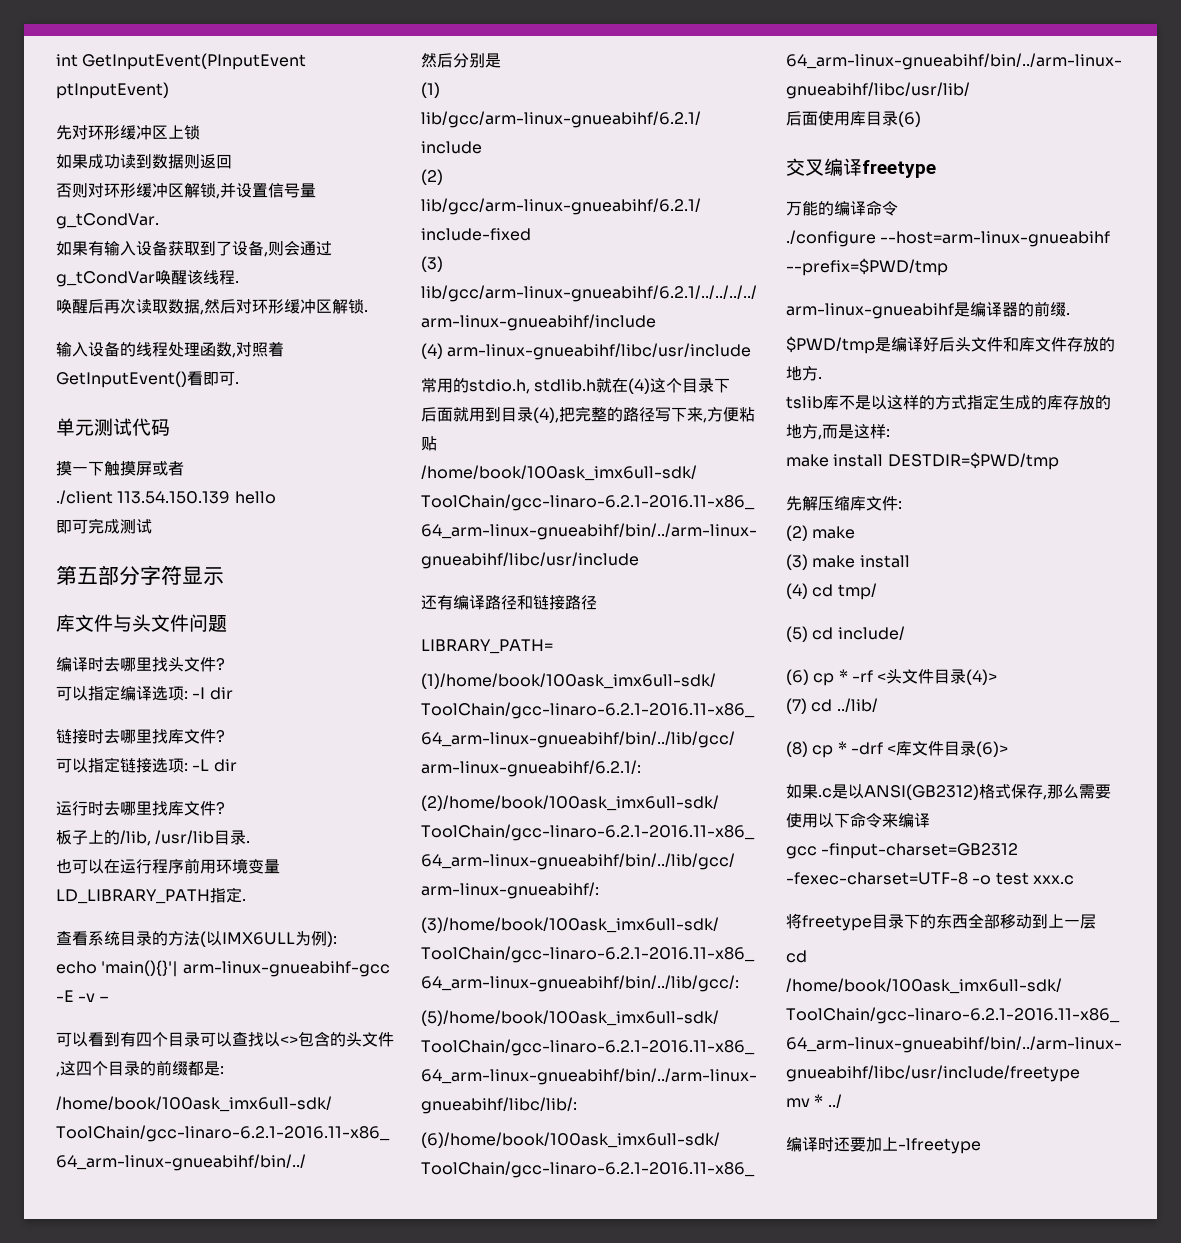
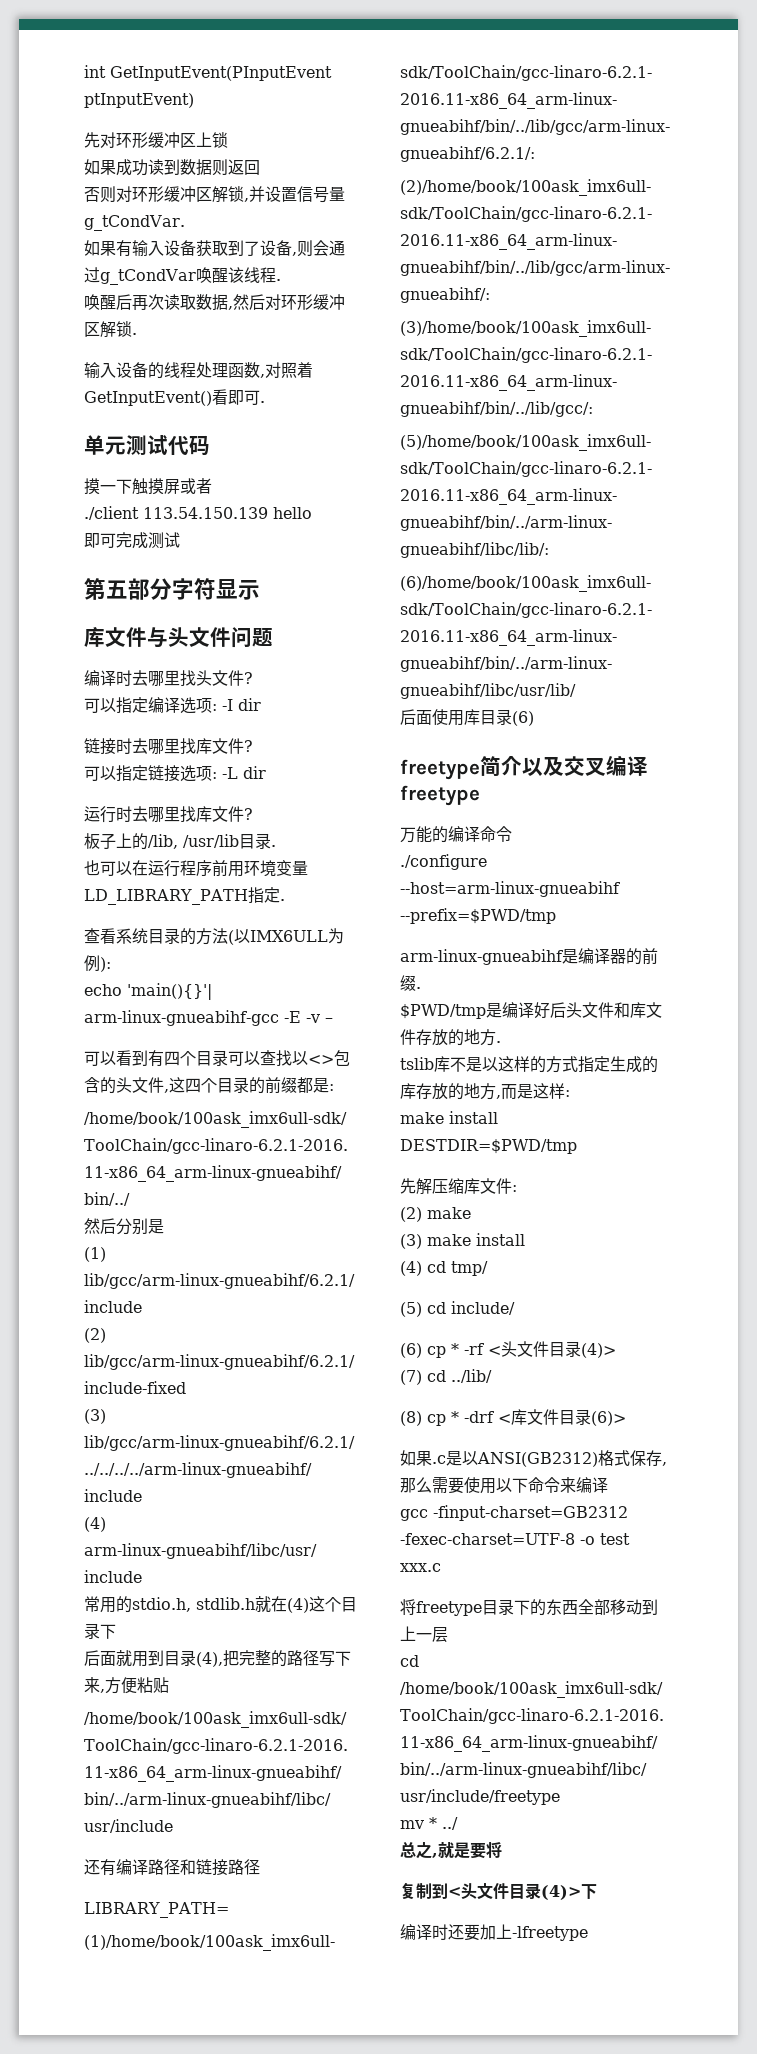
(921, 119) none -> [400,756,564,780] freetype简介以及
(842, 1101) none -> [400,1841,502,1859] [400,1882,597,1900] // 总之,就是要将 // 复制到<头文件目录(4)>下

